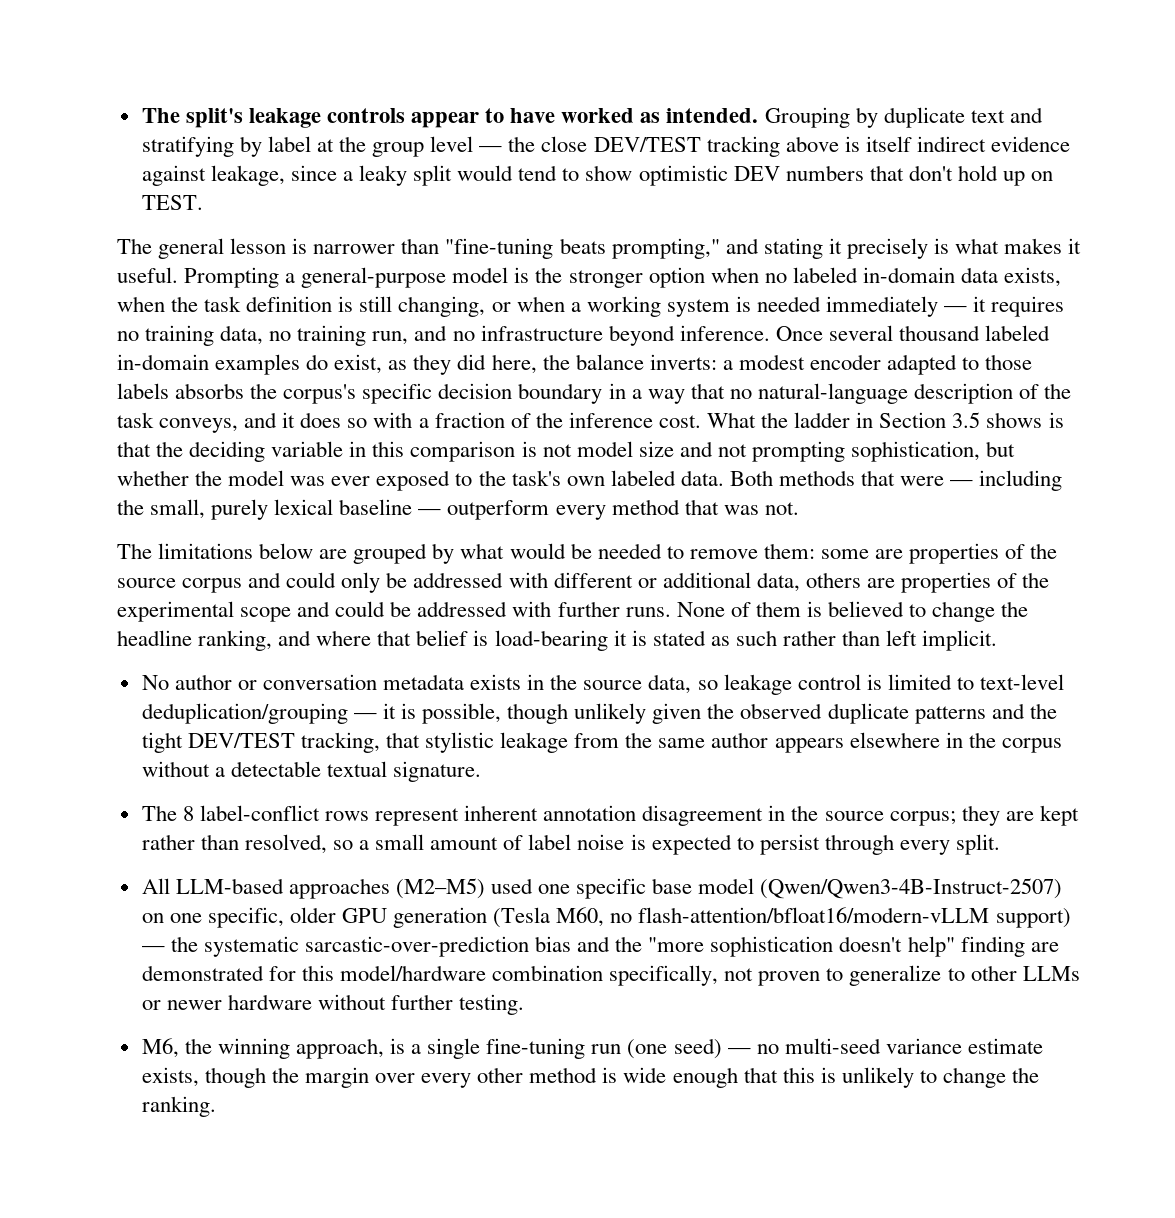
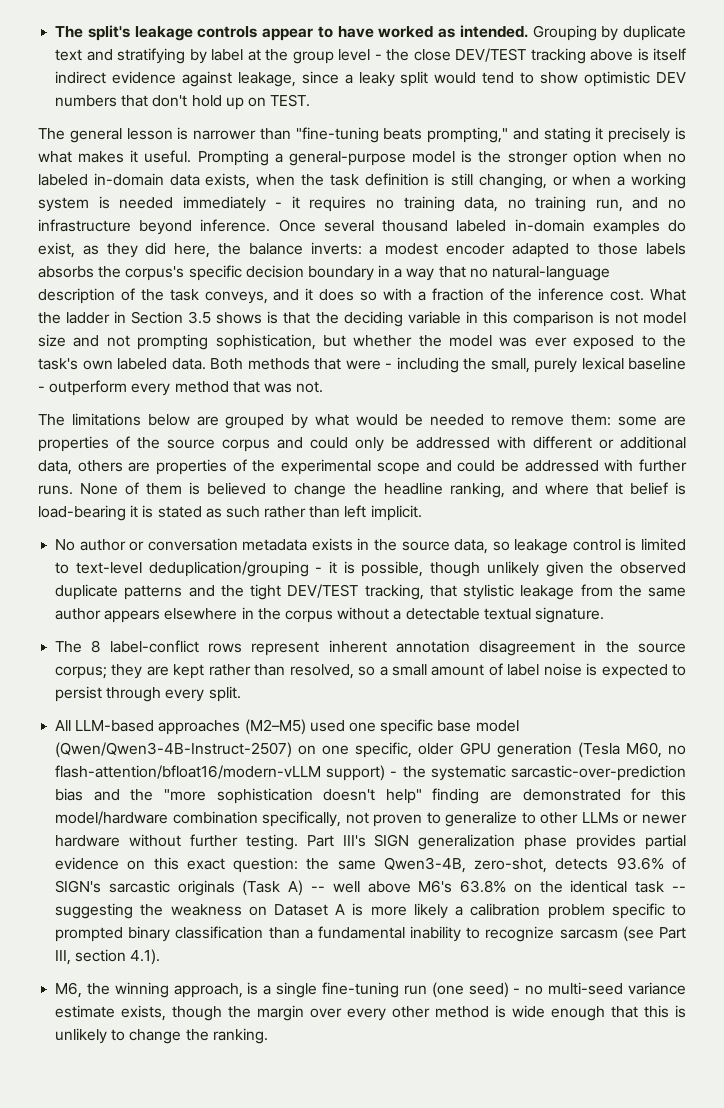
[479,146,503,152] — -> [374,54,382,60] -
[944,306,968,312] — -> [275,202,283,208] -
[950,480,974,486] — -> [385,363,392,369] -
[418,509,442,515] — -> [38,386,45,392] -
[353,713,377,719] — -> [315,567,323,573] -
[141,946,165,952] — -> [390,771,398,777] -
(525, 1004) none -> [306,834,686,850] [55,857,686,873] [55,880,686,896] [55,903,686,919] [55,926,686,942] [55,949,161,965] Part III's SIGN generalization phase provides partial evidence on this exact question: the same Qwen3-4B, zero-shot, detects 93.6% of SIGN's sarcastic originals (Task A) -- well above M6's 63.8% on the identical task -- suggesting the weakness on Dataset A is more likely a calibration problem specific to prompted binary classification than a fundamental inability to recognize sarcasm (see Part III, section 4.1).
[727,1048,751,1054] — -> [513,988,521,994] -

